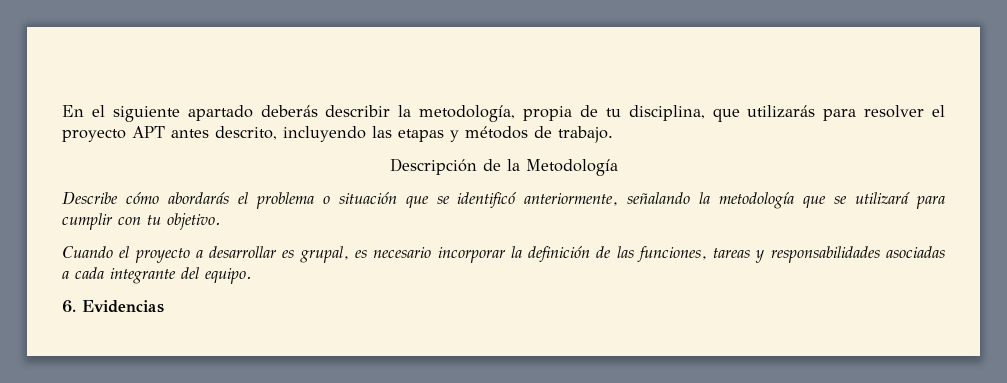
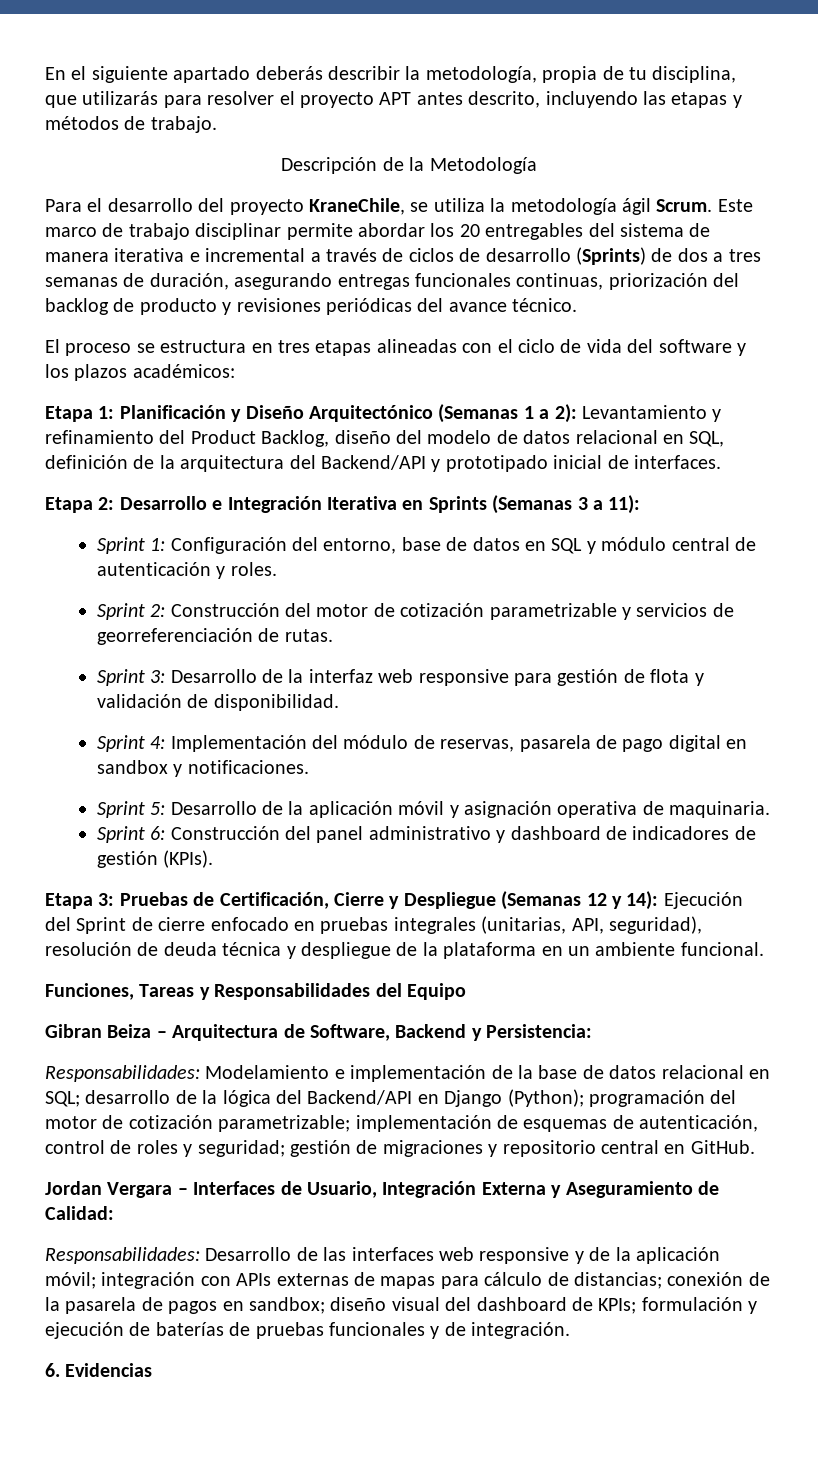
[62,191,946,209] [62,213,221,230] [62,246,946,263] [62,267,252,284] Describe cómo abordarás el problema o situación que se identificó anteriormente, señalando la metodología que se utilizará para cumplir con tu objetivo. // Cuando el proyecto a desarrollar es grupal, es necesario incorporar la definición de las funciones, tareas y responsabilidades asociadas a cada integrante del equipo. -> [45,198,753,215] [45,223,711,240] [45,247,761,265] [45,273,740,290] [45,298,578,315] [45,339,746,356] [45,364,235,381] [45,404,722,423] [45,430,725,447] [45,455,721,472] [45,495,641,514] [96,537,756,554] [96,562,277,579] [96,603,734,620] [96,628,333,645] [96,669,704,686] [96,694,339,711] [96,735,748,752] [96,760,309,777] [96,801,771,818] [96,826,756,843] [96,850,214,868] [45,891,743,910] [45,916,702,934] [45,942,764,959] [45,983,466,1000] [45,1024,593,1041] [45,1065,770,1082] [45,1089,737,1107] [45,1115,759,1132] [45,1140,755,1157] [45,1181,719,1198] [45,1206,114,1220] [45,1247,720,1264] [45,1272,770,1289] [45,1297,758,1314] [45,1322,571,1339] Para el desarrollo del proyecto KraneChile, se utiliza la metodología ágil Scrum. Este marco de trabajo disciplinar permite abordar los 20 entregables del sistema de manera iterativa e incremental a través de ciclos de desarrollo (Sprints) de dos a tres semanas de duración, asegurando entregas funcionales continuas, priorización del backlog de producto y revisiones periódicas del avance técnico. // El proceso se estructura en tres etapas alineadas con el ciclo de vida del software y los plazos académicos: // Etapa 1: Planificación y Diseño Arquitectónico (Semanas 1 a 2): Levantamiento y refinamiento del Product Backlog, diseño del modelo de datos relacional en SQL, definición de la arquitectura del Backend/API y prototipado inicial de interfaces. // Etapa 2: Desarrollo e Integración Iterativa en Sprints (Semanas 3 a 11): // Sprint 1: Configuración del entorno, base de datos en SQL y módulo central de autenticación y roles. // Sprint 2: Construcción del motor de cotización parametrizable y servicios de georreferenciación de rutas. // Sprint 3: Desarrollo de la interfaz web responsive para gestión de flota y validación de disponibilidad. // Sprint 4: Implementación del módulo de reservas, pasarela de pago digital en sandbox y notificaciones. // Sprint 5: Desarrollo de la aplicación móvil y asignación operativa de maquinaria. // Sprint 6: Construcción del panel administrativo y dashboard de indicadores de gestión (KPIs). // Etapa 3: Pruebas de Certificación, Cierre y Despliegue (Semanas 12 y 14): Ejecución del Sprint de cierre enfocado en pruebas integrales (unitarias, API, seguridad), resolución de deuda técnica y despliegue de la plataforma en un ambiente funcional. // Funciones, Tareas y Responsabilidades del Equipo // Gibran Beiza – Arquitectura de Software, Backend y Persistencia: // Responsabilidades: Modelamiento e implementación de la base de datos relacional en SQL; desarrollo de la lógica del Backend/API en Django (Python); programación del motor de cotización parametrizable; implementación de esquemas de autenticación, control de roles y seguridad; gestión de migraciones y repositorio central en GitHub. // Jordan Vergara – Interfaces de Usuario, Integración Externa y Aseguramiento de Calidad: // Responsabilidades: Desarrollo de las interfaces web responsive y de la aplicación móvil; integración con APIs externas de mapas para cálculo de distancias; conexión de la pasarela de pagos en sandbox; diseño visual del dashboard de KPIs; formulación y ejecución de baterías de pruebas funcionales y de integración.

